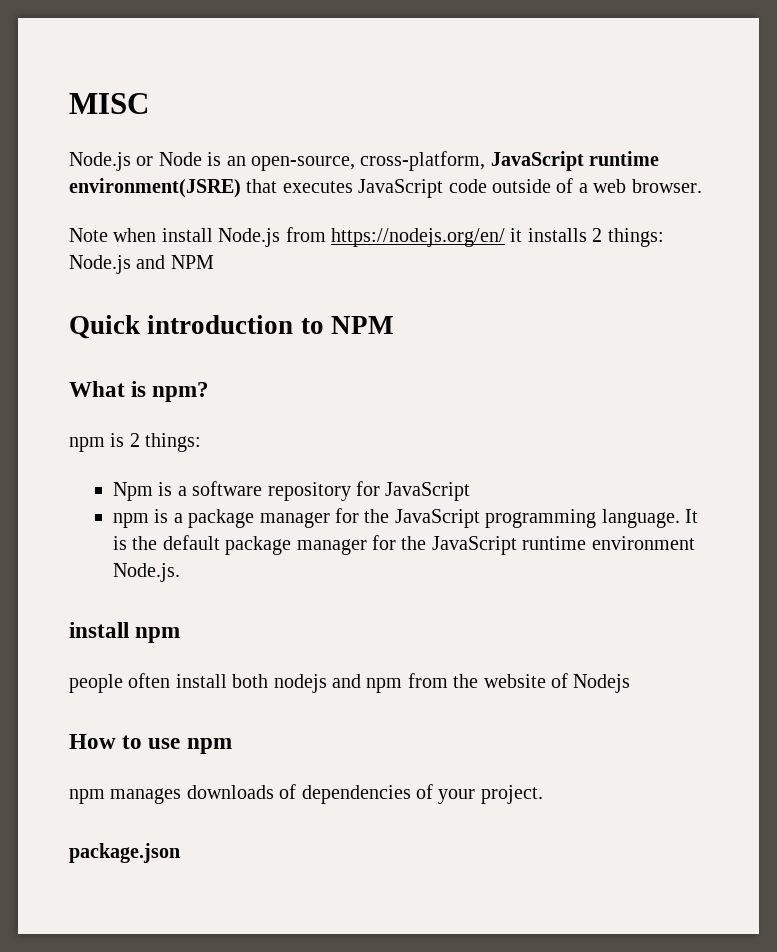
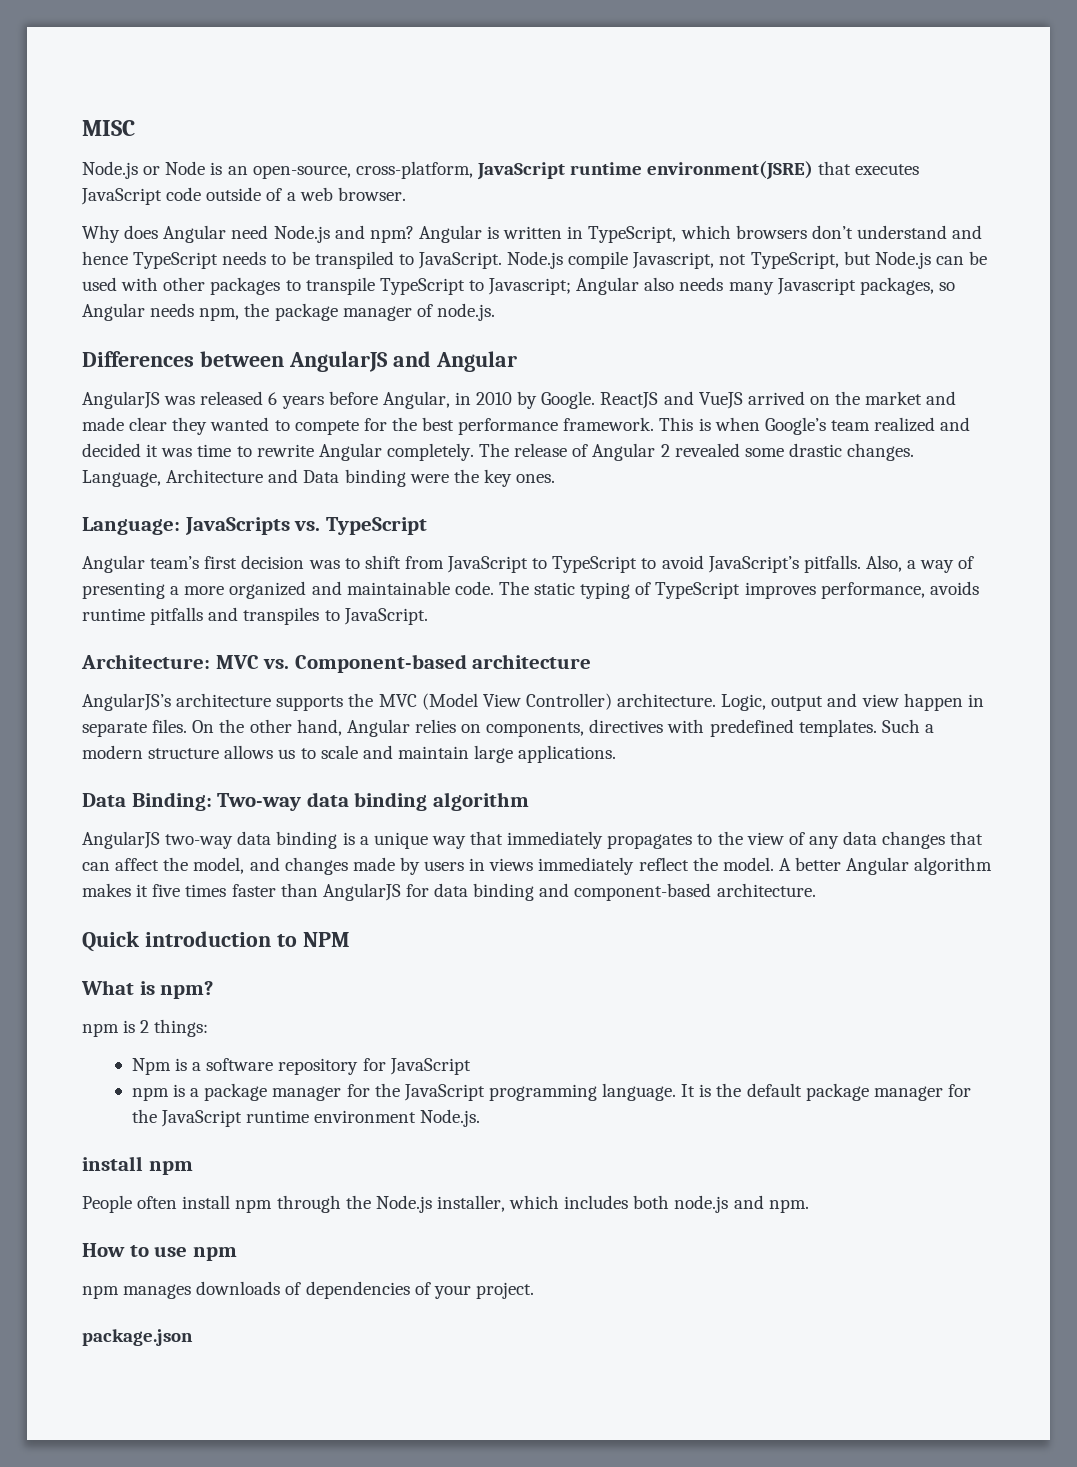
[69,227,664,247] [69,255,214,274] Note when install Node.js from https://nodejs.org/en/ it installs 2 things: Node.js and NPM -> [82,225,983,243] [82,251,988,269] [82,277,955,295] [82,303,495,321] [82,351,517,372] [82,391,957,409] [82,417,971,435] [82,443,915,461] [82,469,556,487] [82,517,427,535] [82,555,975,573] [82,581,979,599] [82,607,428,625] [81,654,592,673] [82,693,984,711] [82,719,934,737] [82,745,617,763] [82,792,529,811] [82,831,984,849] [82,857,993,875] [82,883,816,901] Why does Angular need Node.js and npm? Angular is written in TypeScript, which browsers don’t understand and hence TypeScript needs to be transpiled to JavaScript. Node.js compile Javascript, not TypeScript, but Node.js can be used with other packages to transpile TypeScript to Javascript; Angular also needs many Javascript packages, so Angular needs npm, the package manager of node.js. // Differences between AngularJS and Angular // AngularJS was released 6 years before Angular, in 2010 by Google. ReactJS and VueJS arrived on the market and made clear they wanted to compete for the best performance framework. This is when Google’s team realized and decided it was time to rewrite Angular completely. The release of Angular 2 revealed some drastic changes. Language, Architecture and Data binding were the key ones. // Language: JavaScripts vs. TypeScript // Angular team’s first decision was to shift from JavaScript to TypeScript to avoid JavaScript’s pitfalls. Also, a way of presenting a more organized and maintainable code. The static typing of TypeScript improves performance, avoids runtime pitfalls and transpiles to JavaScript. // Architecture: MVC vs. Component-based architecture // AngularJS’s architecture supports the MVC (Model View Controller) architecture. Logic, output and view happen in separate files. On the other hand, Angular relies on components, directives with predefined templates. Such a modern structure allows us to scale and maintain large applications. // Data Binding: Two-way data binding algorithm // AngularJS two-way data binding is a unique way that immediately propagates to the view of any data changes that can affect the model, and changes made by users in views immediately reflect the model. A better Angular algorithm makes it five times faster than AngularJS for data binding and component-based architecture.
[69,674,123,693] people -> [82,1195,132,1213] People
[232,673,631,693] both nodejs and npm from the website of Nodejs -> [235,1195,809,1213] npm through the Node.js installer, which includes both node.js and npm.

